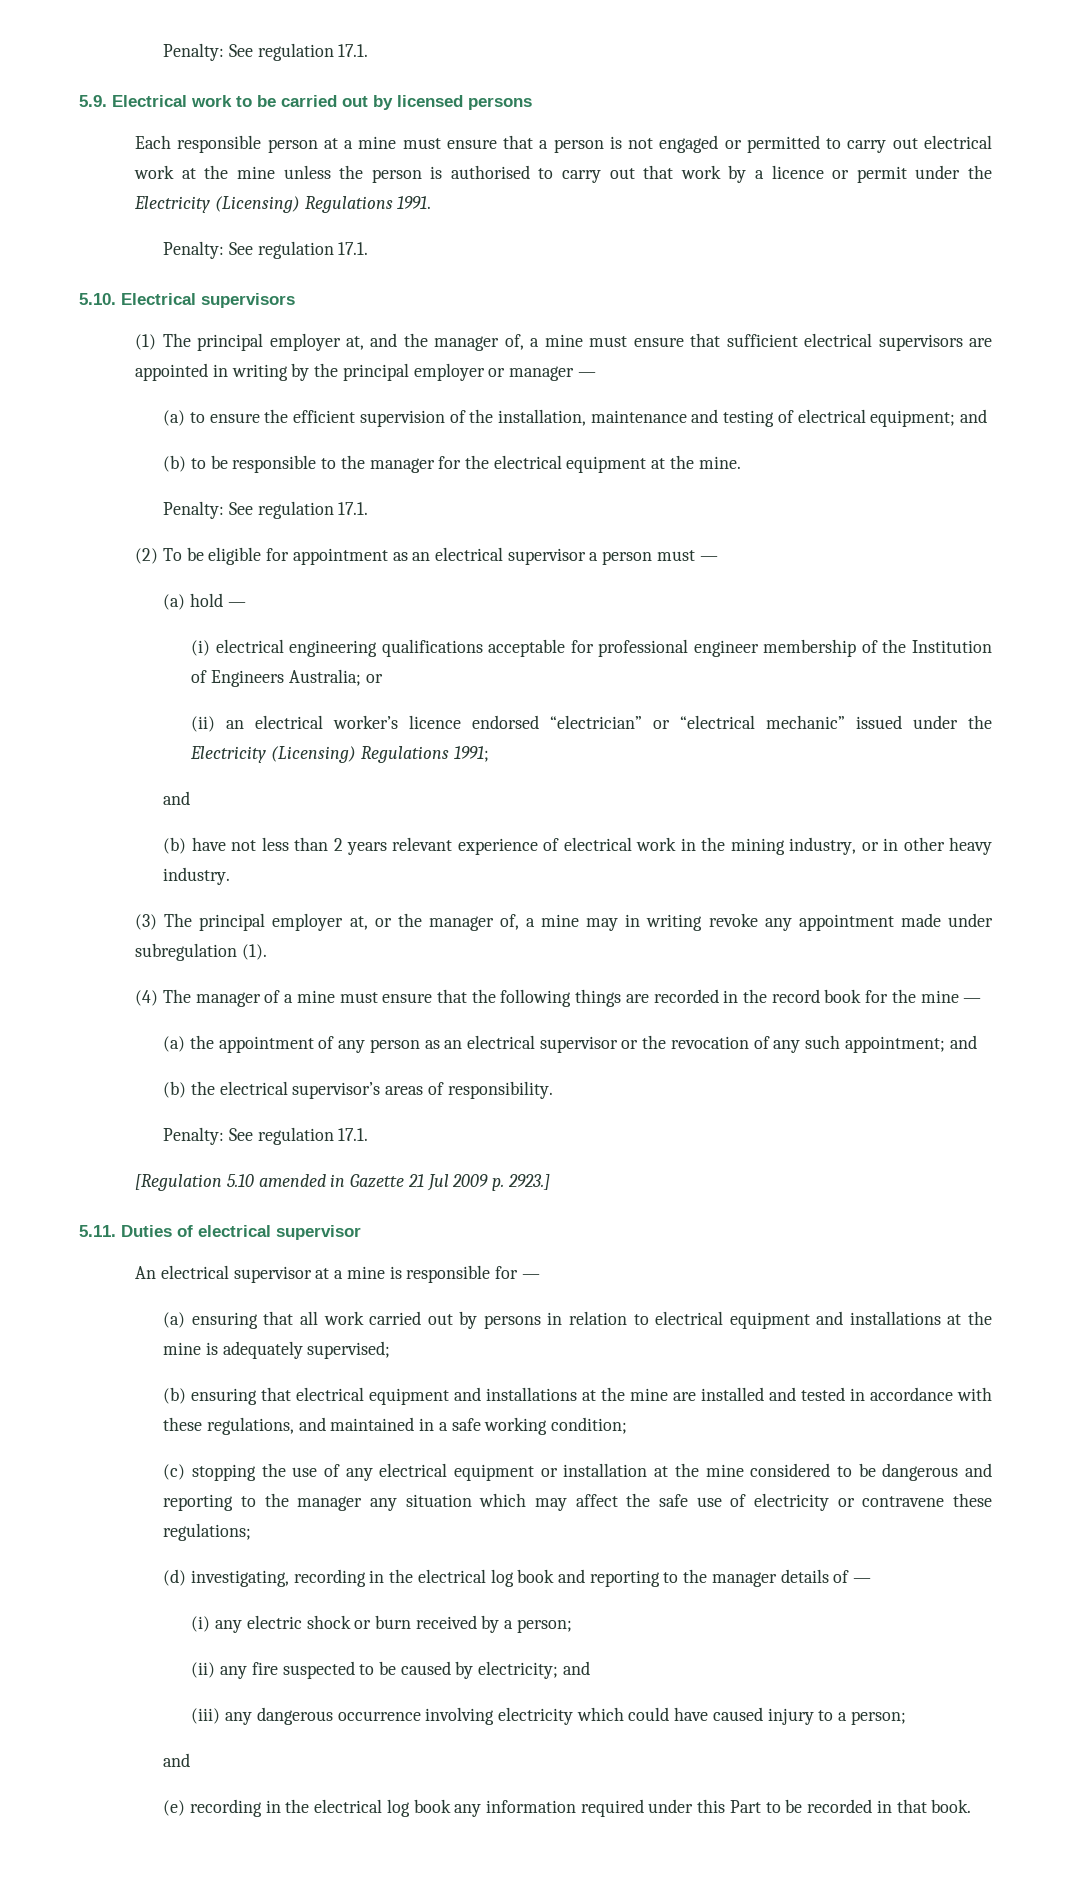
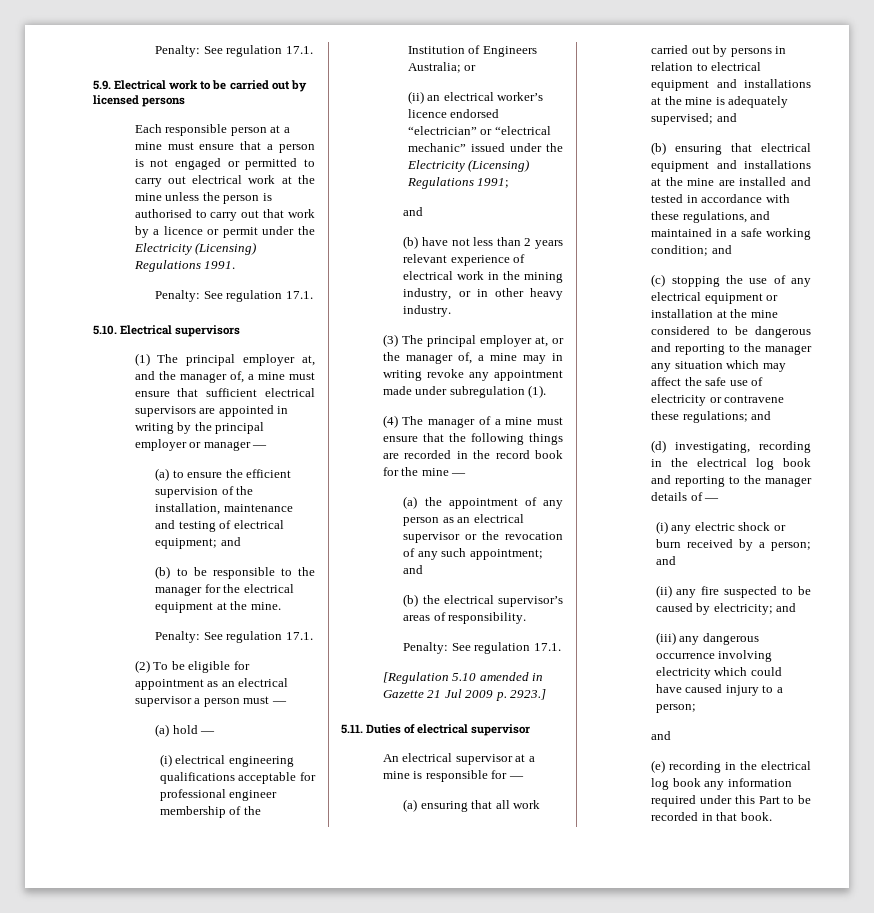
(391, 1350) none -> [716,113,737,122] and
(628, 1425) none -> [711,245,732,254] and
(252, 1532) none -> [751,411,772,420] and
(572, 1626) none -> [655,556,676,565] and

